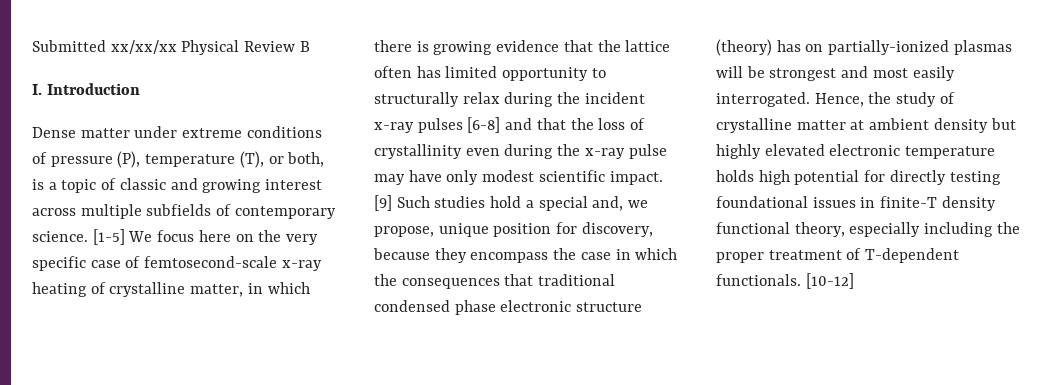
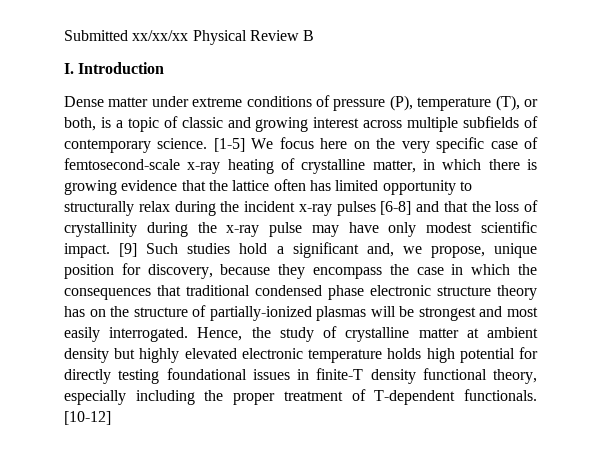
[465,148,500,156] even -> (137, 229) none
[538,196,588,211] special -> [292,242,359,258] significant
[716,39,772,56] (theory) -> [497,285,537,300] theory
(824, 48) none -> [110,305,207,317] the structure of

